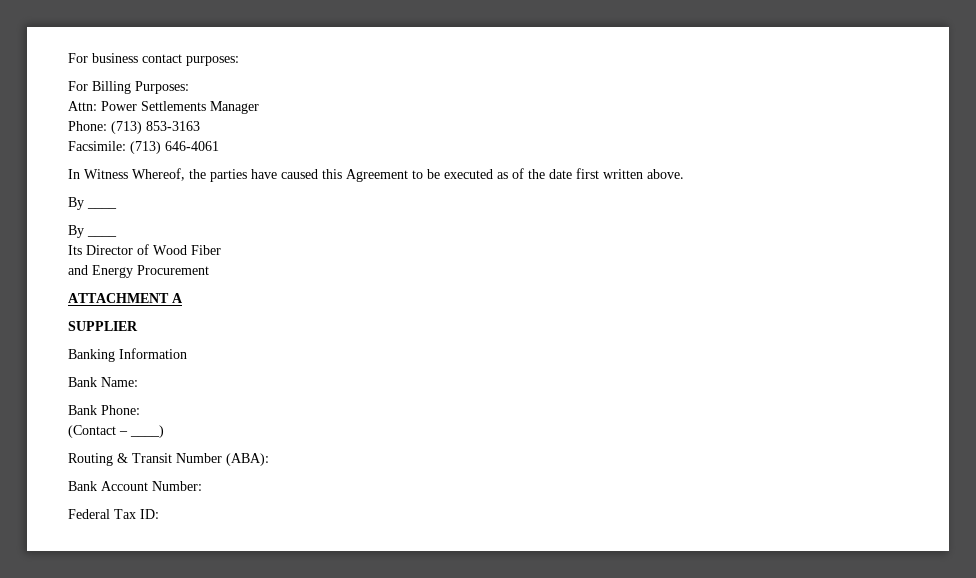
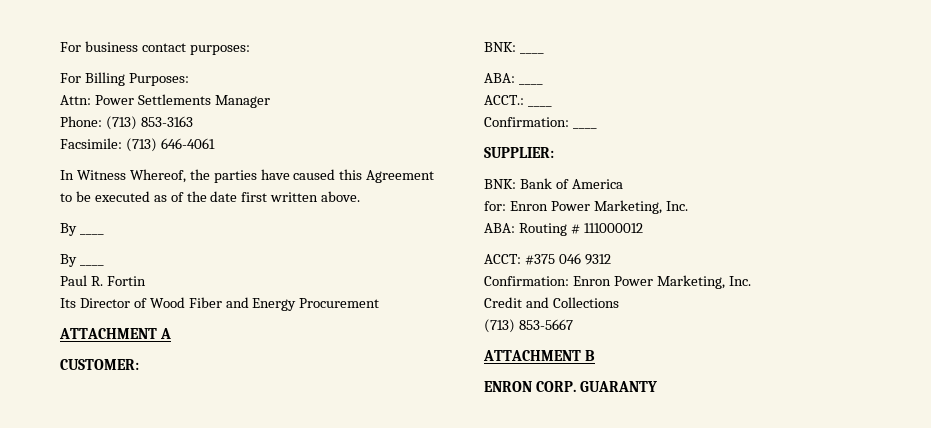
(117, 236) none -> [60,275,146,286] // Paul R. Fortin
(221, 250) // -> (222, 302) none
[68,321,138,331] [68,348,187,362] [68,377,138,387] [68,405,140,415] [68,425,164,438] [68,453,269,466] [68,481,202,491] [68,509,159,519] SUPPLIER // Banking Information // Bank Name: // Bank Phone: // (Contact – ____) // Routing & Transit Number (ABA): // Bank Account Number: // Federal Tax ID: -> [60,359,139,370] [484,42,516,52] [519,52,544,54] [484,73,515,83] [518,83,543,85] [484,95,524,105] [527,105,552,107] [484,117,569,127] [572,127,597,129] [484,147,554,158] [484,178,623,189] [484,200,688,214] [484,223,643,236] [484,253,611,265] [484,275,751,289] [484,297,619,308] [484,319,573,333] [483,350,595,361] [484,381,657,392] CUSTOMER: // BNK: ____ // ABA: ____ // ACCT.: ____ // Confirmation: ____ // SUPPLIER: // BNK: Bank of America // for: Enron Power Marketing, Inc. // ABA: Routing # 111000012 // ACCT: #375 046 9312 // Confirmation: Enron Power Marketing, Inc. // Credit and Collections // (713) 853-5667 // ATTACHMENT B // ENRON CORP. GUARANTY

